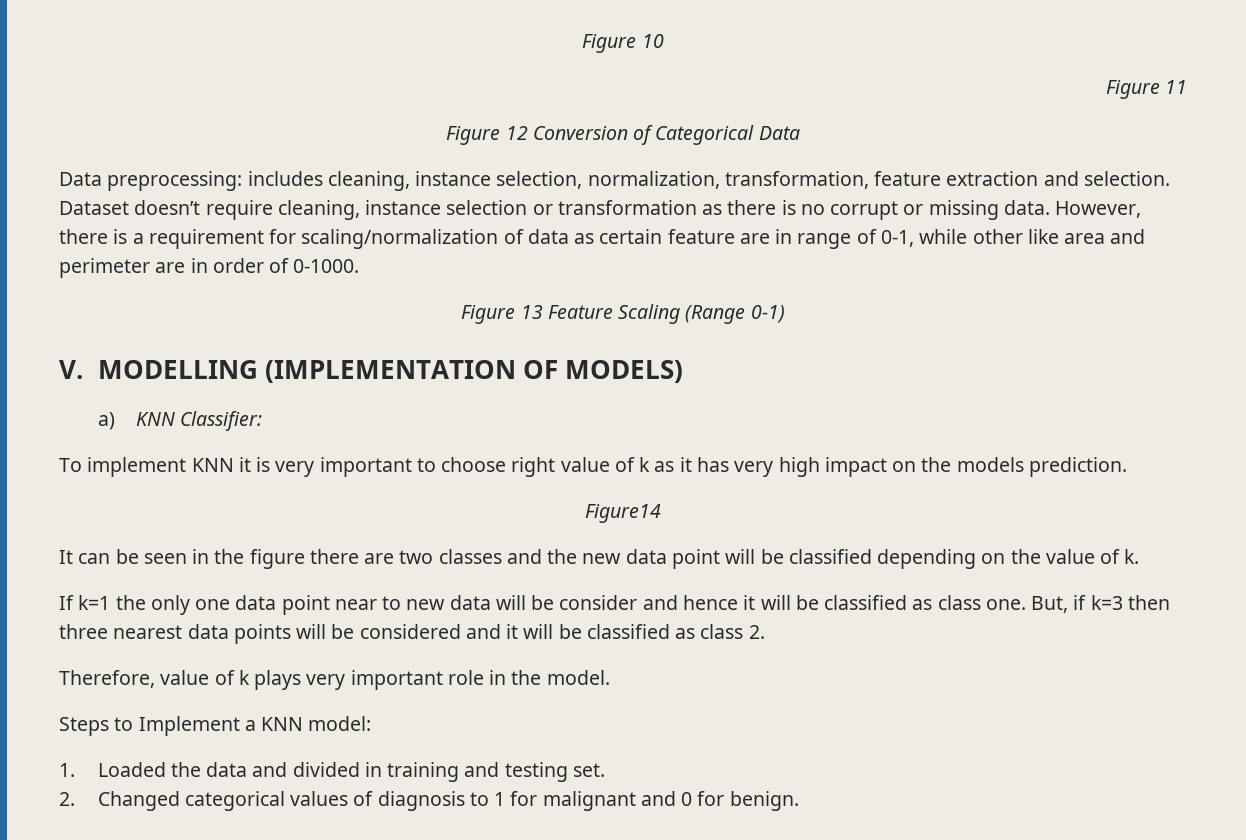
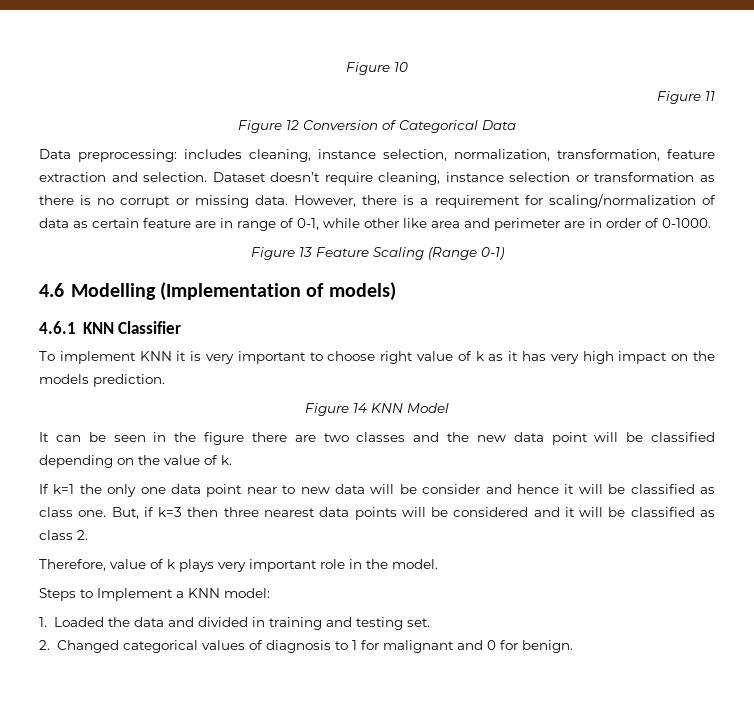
[59,360,683,383] [97,411,263,431] V. MODELLING (IMPLEMENTATION OF MODELS) // a) KNN Classifier: -> [39,282,396,301] [39,321,182,334] 4.6 Modelling (Implementation of models) // 4.6.1 KNN Classifier
[585,504,661,523] Figure14 -> [305,403,449,416] Figure 14 KNN Model

